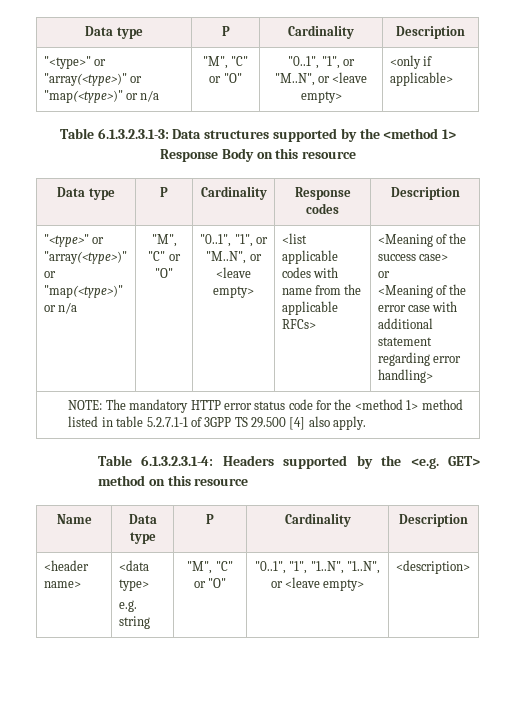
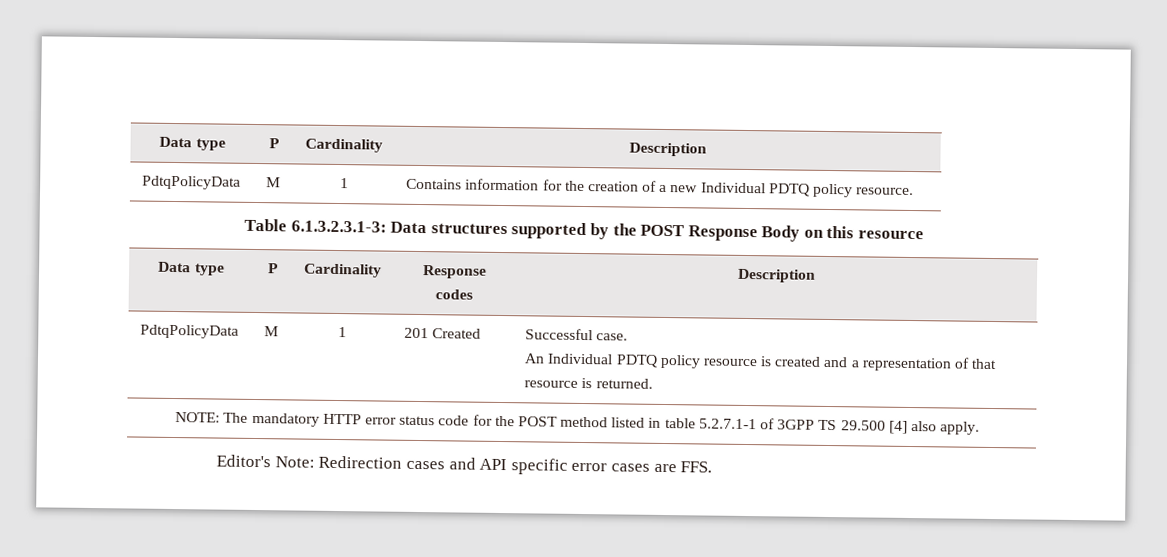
[85,26,143,39] [221,26,230,36] [288,25,354,39] [396,26,465,39] [43,56,106,69] [43,73,142,86] [43,90,160,103] [202,56,249,69] [209,73,242,83] [287,56,356,69] [274,72,368,86] [300,91,342,103] [389,55,432,69] [389,72,453,86] Data type | P | Cardinality | Description // "<type>" or "array(<type>)" or "map(<type>)" or n/a | "M", "C" or "O" | "0..1", "1", or "M..N", or <leave empty> | <only if applicable> -> [159,136,226,151] [268,138,280,149] [305,138,383,153] [629,142,707,157] [142,175,242,190] [266,177,281,188] [339,178,349,189] [406,178,915,198] Data type | P | Cardinality | Description // PdtqPolicyData | M | 1 | Contains information for the creation of a new Individual PDTQ policy resource.
[383,128,457,139] <method 1> -> [640,224,686,237] POST
[43,234,104,247] [43,251,127,264] [43,271,56,278] [43,285,123,298] [43,302,77,314] [151,234,177,247] [148,251,181,261] [155,268,173,278] [200,234,268,247] [206,251,262,264] [216,267,251,278] [213,286,254,298] [281,233,307,244] [281,250,338,264] [281,267,338,278] [281,284,362,295] [281,301,338,315] [281,319,316,329] [377,233,467,247] [377,254,448,261] [377,271,390,278] [377,284,467,298] [377,301,458,312] [377,318,433,329] [377,337,432,346] [377,352,461,366] [377,369,433,383] "<type>" or "array(<type>)" or "map(<type>)" or n/a | "M", "C" or "O" | "0..1", "1", or "M..N", or <leave empty> | <list applicable codes with name from the applicable RFCs> | <Meaning of the success case> // or // <Meaning of the error case with additional statement regarding error handling> -> [140,324,240,339] [264,326,279,337] [337,326,347,338] [404,327,482,339] [525,328,629,341] [524,353,998,372] [524,377,653,389] PdtqPolicyData | M | 1 | 201 Created | Successful case. // An Individual PDTQ policy resource is created and a representation of that resource is returned.
[354,399,419,410] <method 1> -> [517,416,558,427] POST
[97,455,480,469] [97,475,249,486] [56,514,92,524] [128,514,157,524] [129,532,156,544] [206,514,214,524] [284,513,351,527] [399,514,468,527] [43,560,89,571] [43,581,81,588] [118,560,149,571] [118,579,149,591] [118,600,137,612] [118,616,150,629] [187,561,233,574] [193,578,227,588] [254,561,381,574] [270,577,365,591] [395,560,470,574] Table 6.1.3.2.3.1-4: Headers supported by the <e.g. GET> method on this resource // Name | Data type | P | Cardinality | Description // <header name> | <data type> // e.g. string | "M", "C" or "O" | "0..1", "1", "1..N", "1..N", or <leave empty> | <description> -> [216,454,713,475] Editor's Note: Redirection cases and API specific error cases are FFS.

